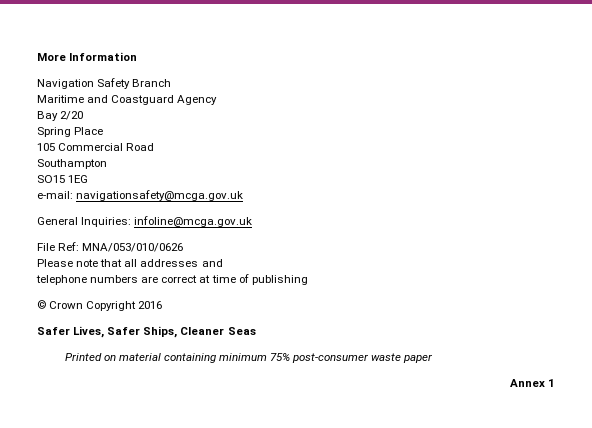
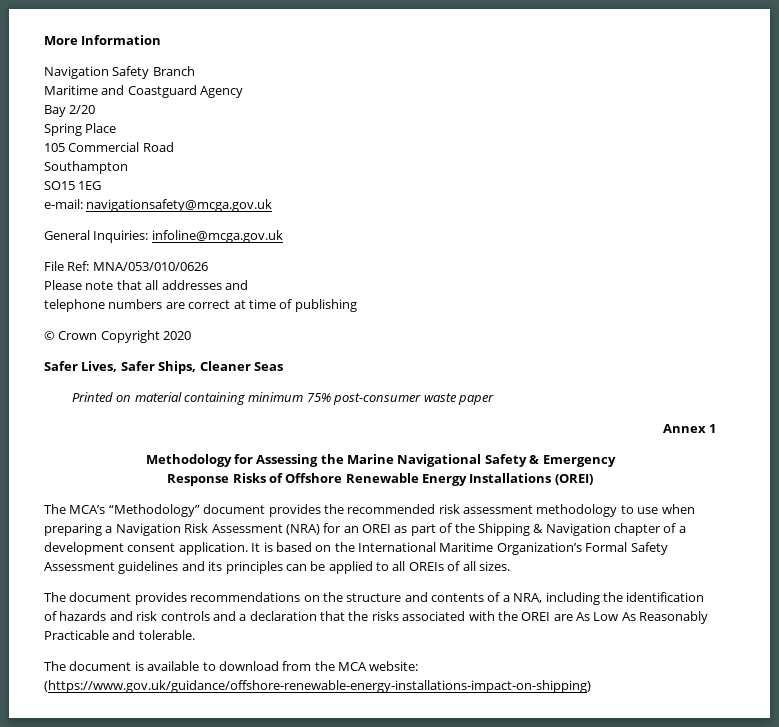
[138,301,163,309] 2016 -> [163,331,192,340] 2020
(555, 383) none -> [145,454,616,467] [167,473,593,486] [44,504,695,517] [44,523,686,536] [44,542,668,555] [44,561,510,574] [44,592,705,605] [44,611,709,624] [44,630,195,640] [44,661,419,671] [44,680,591,693] // Methodology for Assessing the Marine Navigational Safety & Emergency // Response Risks of Offshore Renewable Energy Installations (OREI) // The MCA’s “Methodology” document provides the recommended risk assessment methodology to use when preparing a Navigation Risk Assessment (NRA) for an OREI as part of the Shipping & Navigation chapter of a development consent application. It is based on the International Maritime Organization’s Formal Safety Assessment guidelines and its principles can be applied to all OREIs of all sizes. // The document provides recommendations on the structure and contents of a NRA, including the identification of hazards and risk controls and a declaration that the risks associated with the OREI are As Low As Reasonably Practicable and tolerable. // The document is available to download from the MCA website: (https://www.gov.uk/guidance/offshore-renewable-energy-installations-impact-on-shipping)

